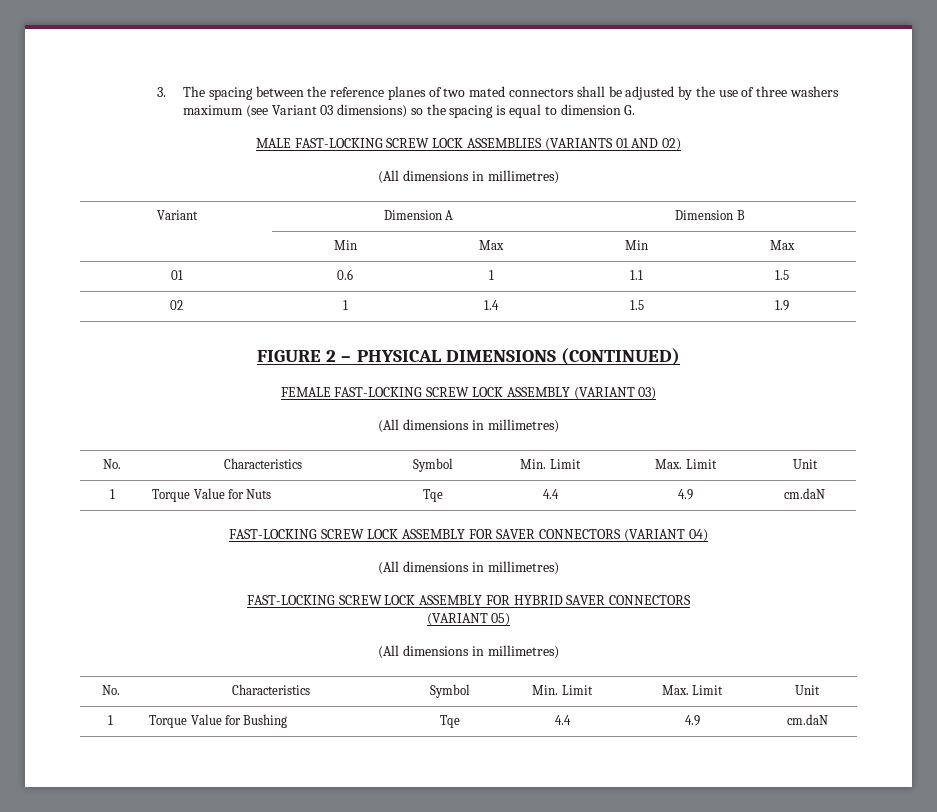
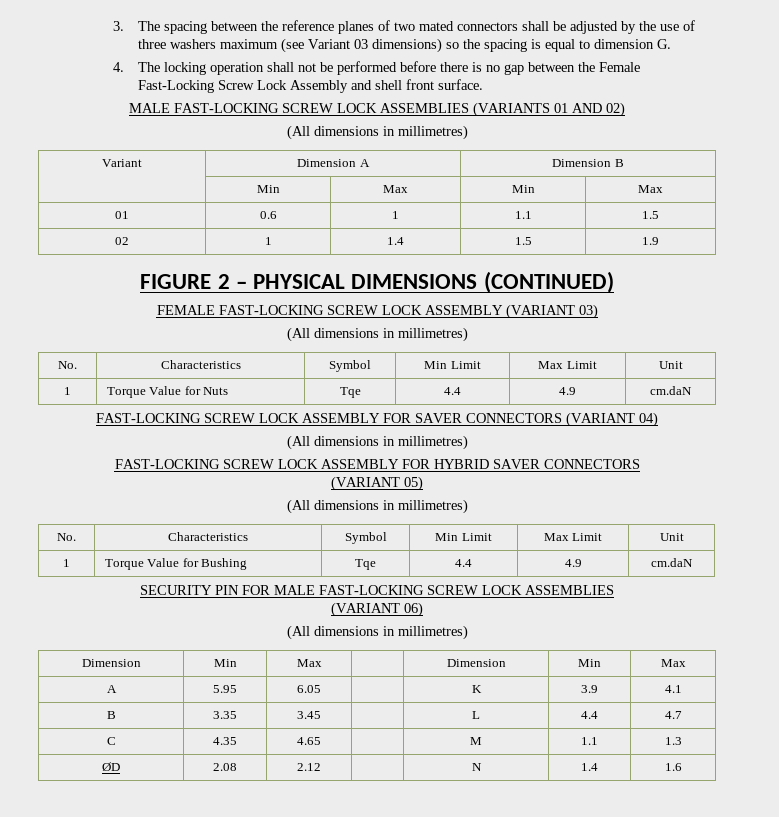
(636, 110) none -> [112,61,640,75] [137,79,483,93] // 4. The locking operation shall not be performed before there is no gap between the Female Fast-Locking Screw Lock Assembly and shell front surface.
[520,459,581,469] [655,459,683,469] Min. Limit | Max. -> [424,361,481,369] [538,361,564,369] Min Limit | Max
[532,685,593,695] [661,685,689,695] Min. Limit | Max. -> [435,533,492,541] [543,533,569,541] Min Limit | Max
(828, 719) none -> [140,585,614,595] [331,602,423,617] [286,625,468,640] [81,659,141,667] [213,659,237,667] [296,659,322,667] [446,659,506,667] [578,659,601,667] [660,659,686,667] [106,685,117,693] [213,685,237,693] [297,685,321,693] [471,685,482,693] [581,685,598,693] [664,685,682,693] [106,711,116,719] [213,711,237,719] [297,711,321,719] [472,711,480,719] [581,711,598,719] [664,711,682,719] [106,737,116,745] [213,737,237,745] [297,737,321,745] [470,737,482,745] [581,737,598,745] [664,737,682,745] [102,762,120,771] [213,763,237,771] [297,763,321,771] [471,763,482,771] [581,763,598,771] [664,763,682,771] // SECURITY PIN FOR MALE FAST-LOCKING SCREW LOCK ASSEMBLIES // (VARIANT 06) // (All dimensions in millimetres) // Dimension | Min | Max | | Dimension | Min | Max // A | 5.95 | 6.05 | | K | 3.9 | 4.1 // B | 3.35 | 3.45 | | L | 4.4 | 4.7 // C | 4.35 | 4.65 | | M | 1.1 | 1.3 // ØD | 2.08 | 2.12 | | N | 1.4 | 1.6

